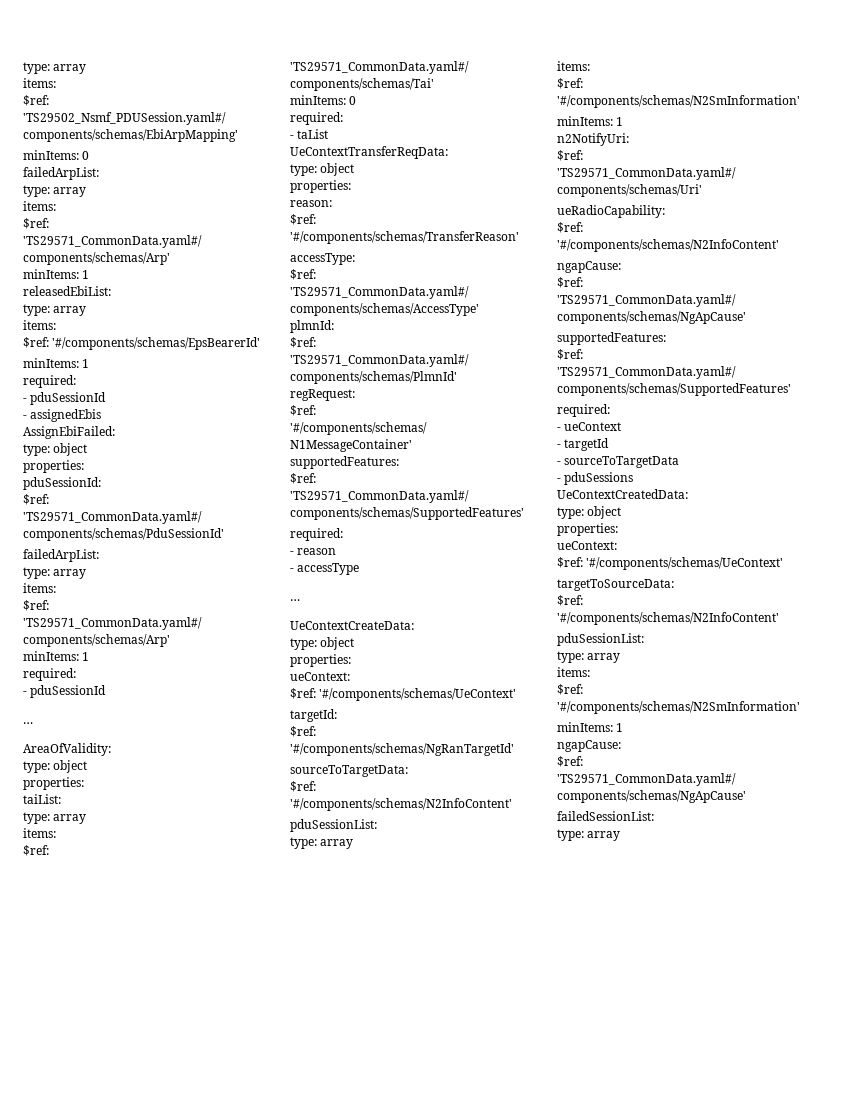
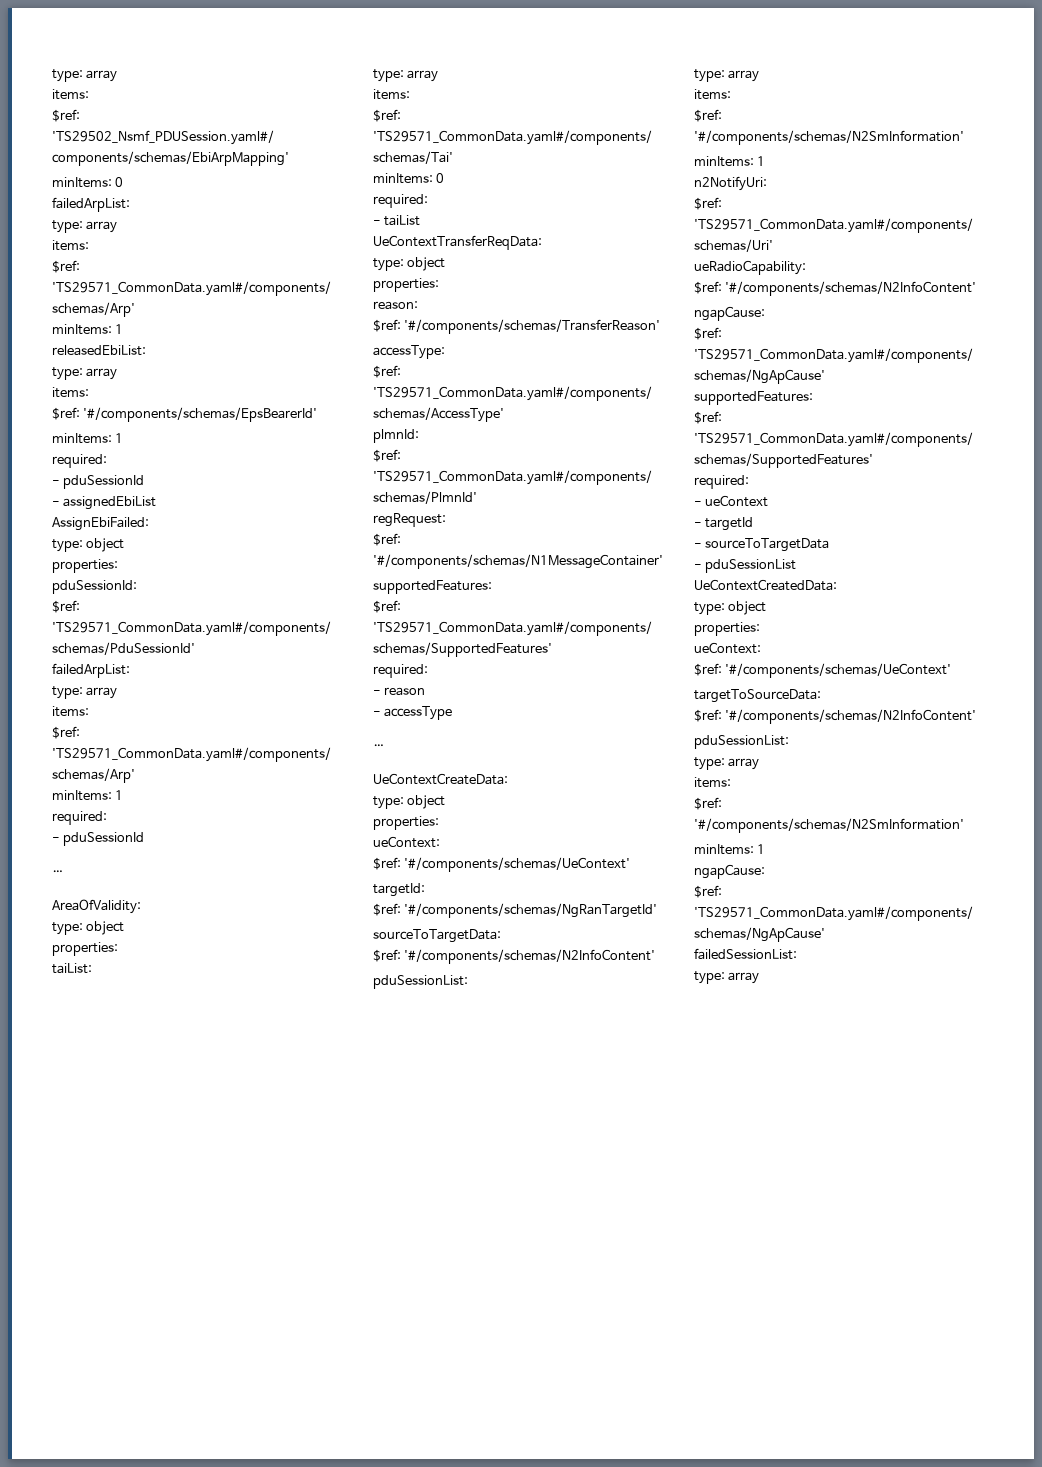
[30,409,102,422] assignedEbis -> [63,496,157,510] assignedEbiList
[297,129,329,139] taList -> [384,215,421,226] taiList
[564,472,634,485] pduSessions -> [705,559,797,573] pduSessionList

